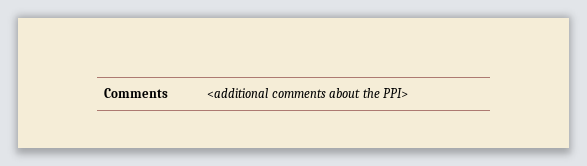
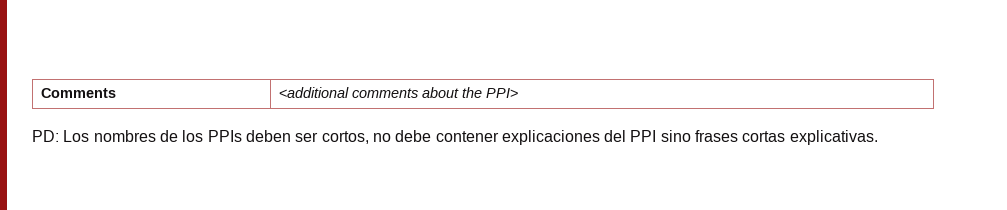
(409, 93) none -> [32,130,878,145] // PD: Los nombres de los PPIs deben ser cortos, no debe contener explicaciones del PPI sino frases cortas explicativas.

